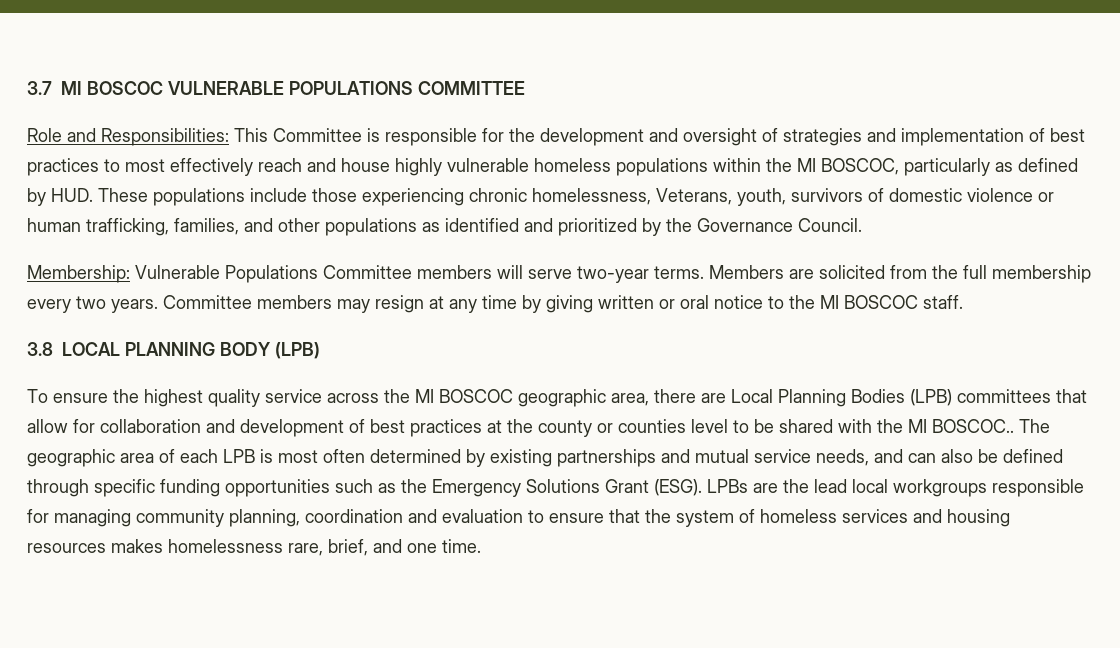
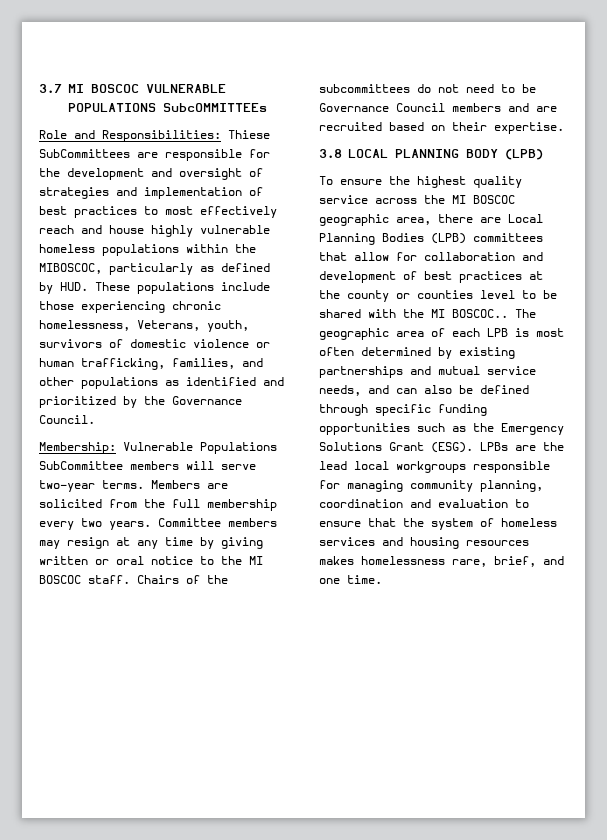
[418,81,525,95] COMMITTEE -> [163,103,267,112] SubcOMMITTEEs
[234,128,380,142] This Committee is -> [228,130,270,139] [39,149,158,158] Thiese SubCommittees are
[797,158,899,175] MI BOSCOC, -> [39,263,102,274] MIBOSCOC,
[323,265,412,279] Committee -> [39,461,123,470] SubCommittee
(963, 302) none -> [137,575,228,584] [319,84,536,93] [319,103,557,112] [319,122,564,134] Chairs of the subcommittees do not need to be Governance Council members and are recruited based on their expertise.

